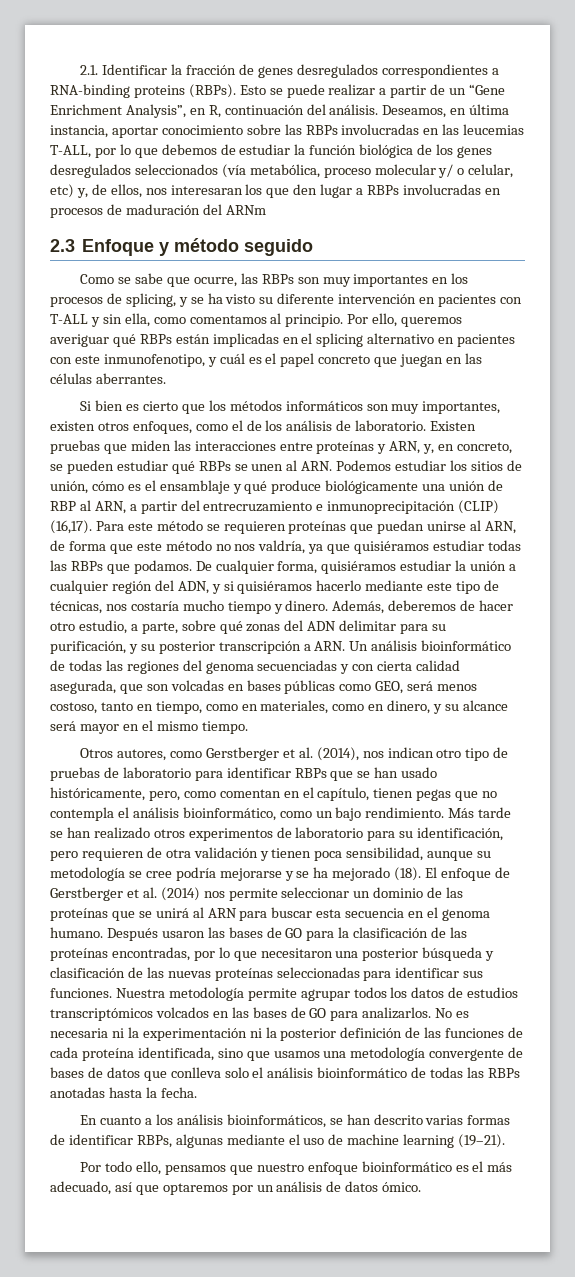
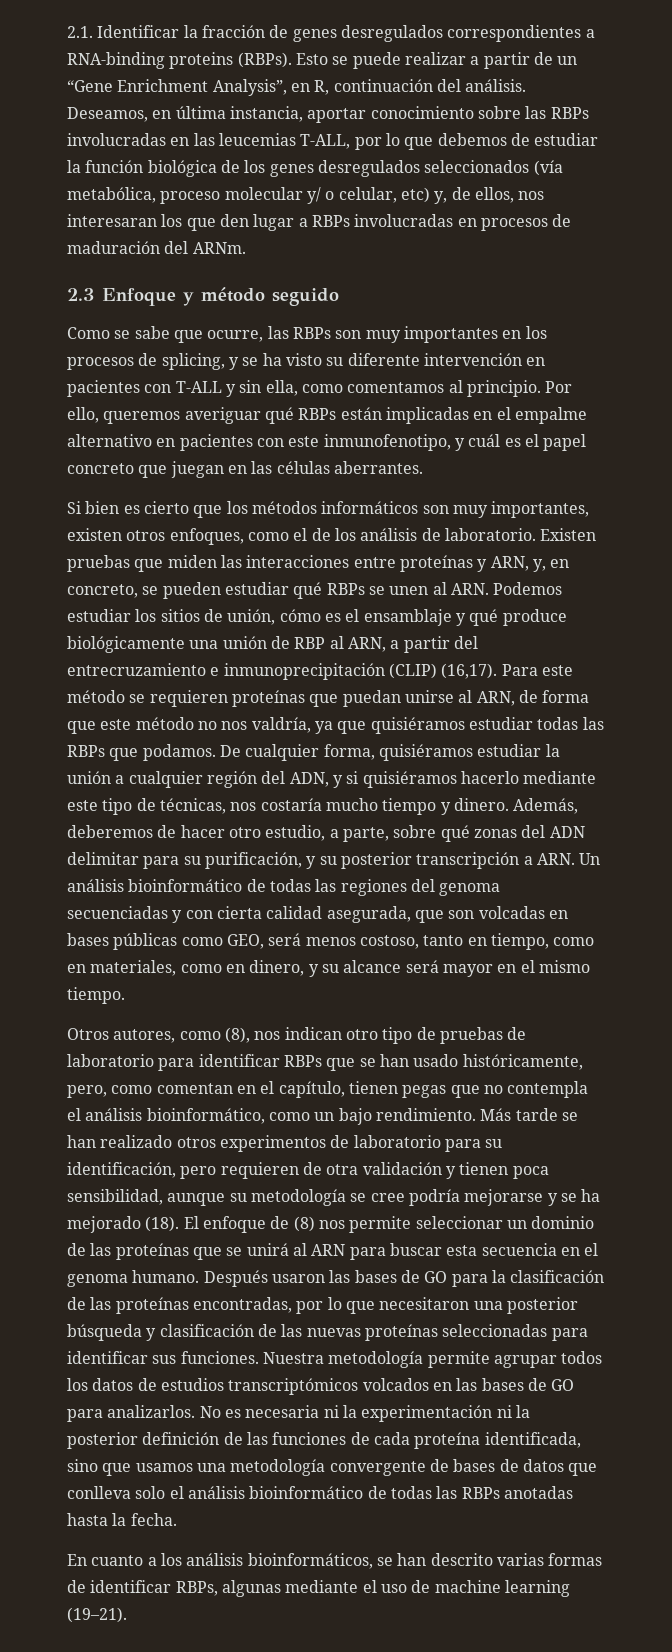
[225,205,266,215] ARNm -> [192,242,246,254] ARNm.
[316,333,364,347] splicing -> [514,407,587,424] empalme
[205,747,359,761] Gerstberger et al. (2014), -> [224,1027,250,1043] (8),
[50,887,200,901] Gerstberger et al. (2014) -> [293,1216,315,1232] (8)
[80,1161,513,1175] [50,1181,422,1195] // Por todo ello, pensamos que nuestro enfoque bioinformático es el más adecuado, así que optaremos por un análisis de datos ómico. -> (127, 1615) none

